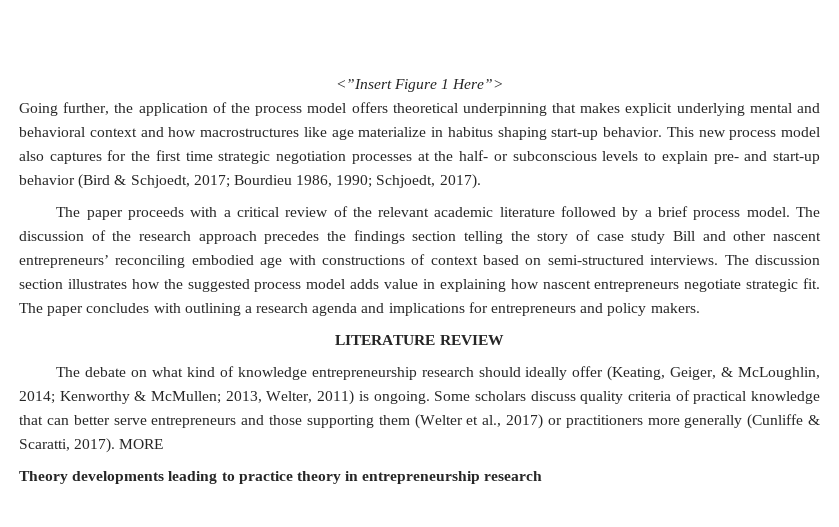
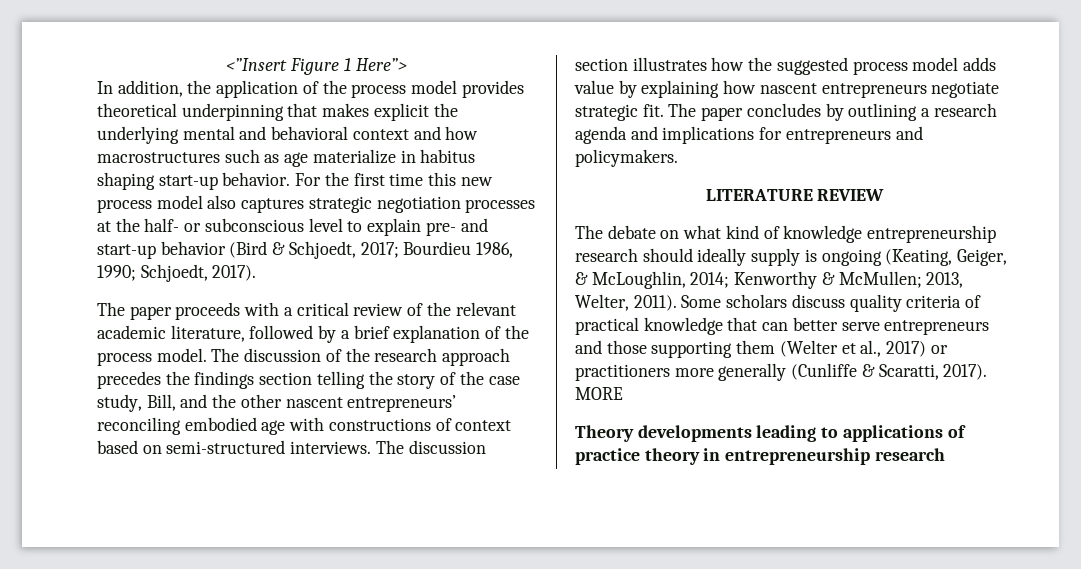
[19,102,110,116] Going further, -> [97,80,183,97] In addition,
[351,102,388,113] offers -> [461,80,524,98] provides
(673, 109) none -> [433,103,458,117] the
[303,127,327,137] like -> [224,149,280,163] such as
[666,127,694,137] This -> [295,172,457,186] For the first time this
[107,150,213,161] for the first time -> (305, 205) none
[602,151,639,161] levels -> [308,218,343,232] level
[499,207,555,217] literature -> [170,325,245,342] literature,
(689, 211) none -> [393,325,529,343] explanation of the
[596,231,726,244] case study Bill and -> [459,371,520,385] [97,394,237,412] the case study, Bill, and the
[422,279,435,289] in -> [618,80,637,98] by
[153,303,181,313] with -> [825,103,844,121] by
[607,303,700,316] policy makers. -> [575,149,678,167] policymakers.
[572,366,604,377] offer -> [751,248,882,266] supply is ongoing
[317,390,430,405] 2011) is ongoing. -> [633,295,677,311] 2011).
(235, 476) none -> [842,425,966,442] applications of

